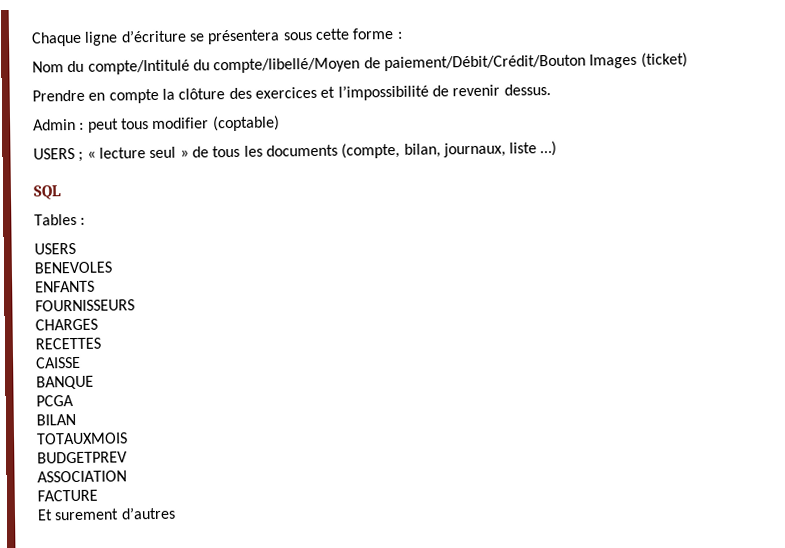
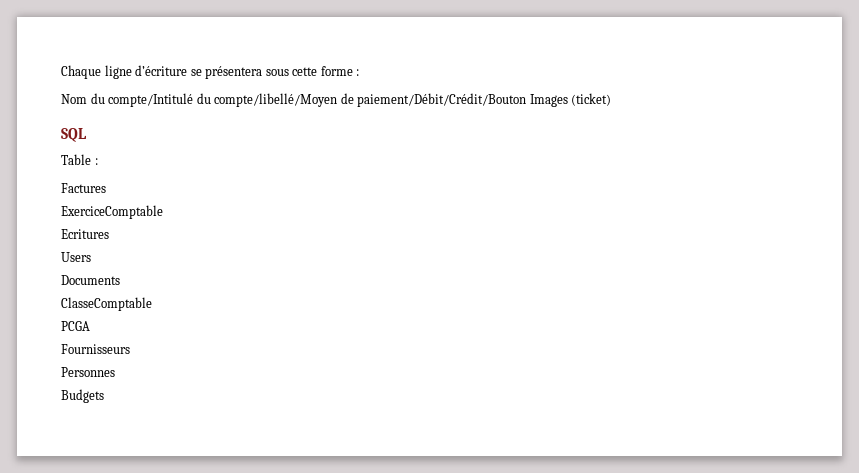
[32,83,551,104] [33,115,280,133] [33,140,558,162] // Prendre en compte la clôture des exercices et l’impossibilité de revenir dessus. // Admin : peut tous modifier (coptable) // USERS ; « lecture seul » de tous les documents (compte, bilan, journaux, liste …) -> (612, 99) none
[34,213,86,226] [34,242,76,255] [34,261,112,274] [35,280,95,293] [35,299,135,312] [35,318,98,331] [35,337,101,350] [36,356,81,369] [36,375,94,390] [36,395,74,407] [36,413,76,426] [36,432,128,445] [37,451,128,464] [37,470,127,483] [37,489,98,502] [37,506,176,521] Tables : // USERS // BENEVOLES // ENFANTS // FOURNISSEURS // CHARGES // RECETTES // CAISSE // BANQUE // PCGA // BILAN // TOTAUXMOIS // BUDGETPREV // ASSOCIATION // FACTURE // Et surement d’autres -> [61,154,98,165] [61,183,106,193] [61,205,163,219] [61,229,109,239] [61,252,91,262] [61,275,120,285] [61,297,152,311] [61,321,90,331] [61,344,130,354] [61,367,115,377] [61,389,104,403] Table : // Factures // ExerciceComptable // Ecritures // Users // Documents // ClasseComptable // PCGA // Fournisseurs // Personnes // Budgets

